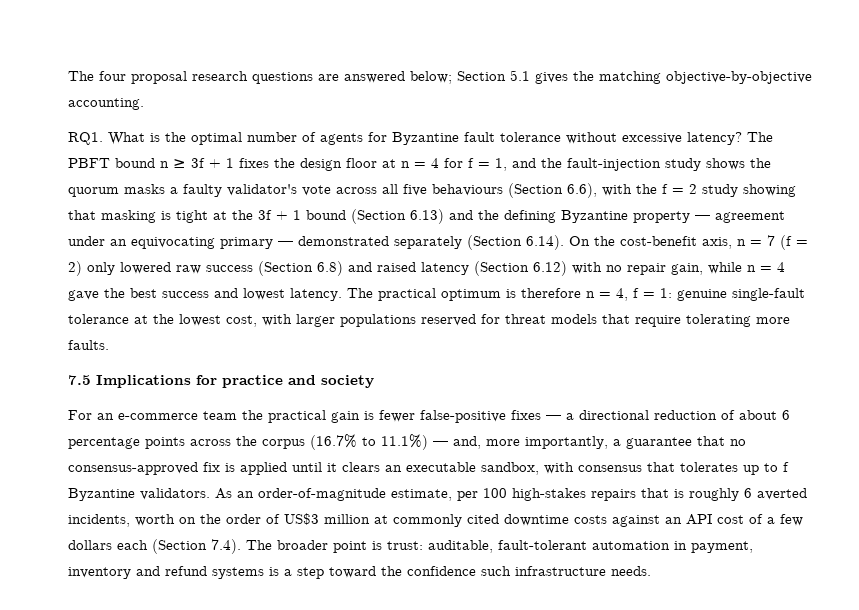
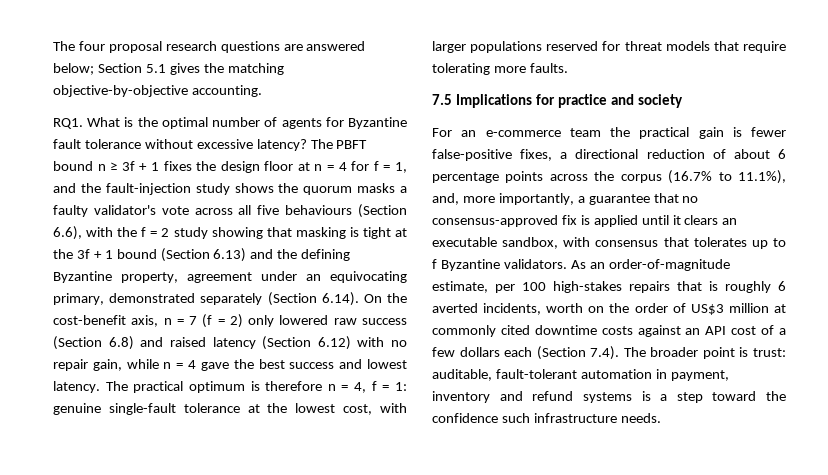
[633,211,710,223] property — -> [121,272,178,283] property,
[220,237,293,249] primary — -> [53,293,104,305] primary,
[511,410,561,420] fixes — -> [520,149,553,161] fixes,
[381,434,448,450] 11.1%) — -> [738,170,787,184] 11.1%),

